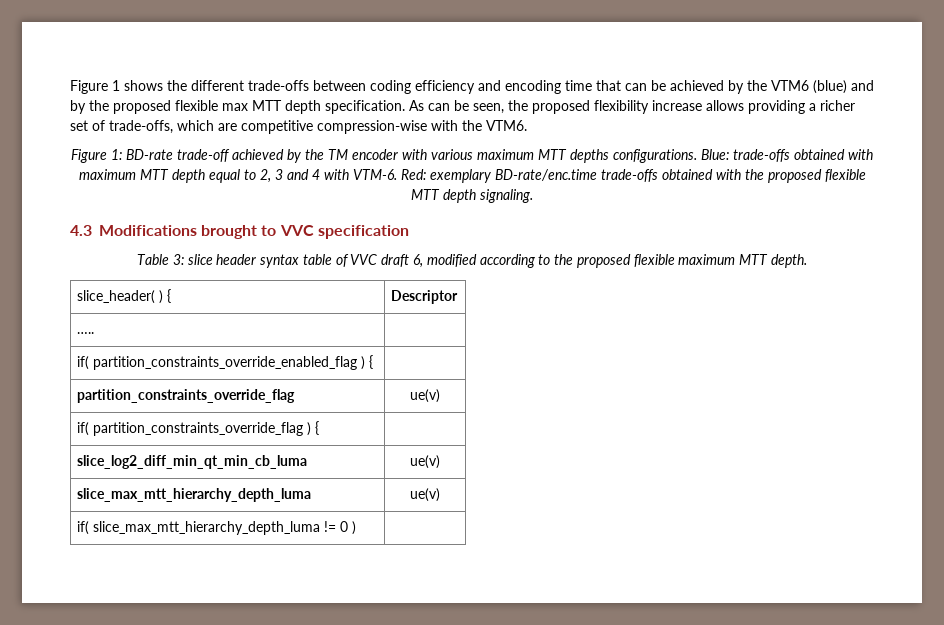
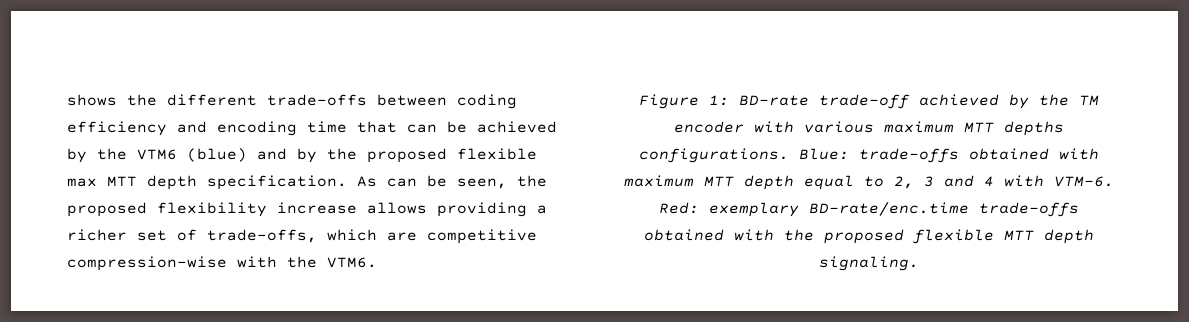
[70,80,120,94] Figure 1 -> (67, 100) none
[70,225,409,239] [136,254,808,268] [77,289,172,304] [391,290,459,304] [77,332,95,334] [77,355,374,370] [77,389,296,403] [410,389,440,403] [77,421,320,436] [77,455,308,469] [410,455,440,469] [77,488,312,502] [410,488,440,502] [77,521,357,535] // 4.3 Modifications brought to VVC specification // Table 3: slice header syntax table of VVC draft 6, modified according to the proposed flexible maximum MTT depth. // slice_header( ) { | Descriptor // ….. | // if( partition_constraints_override_enabled_flag ) { | // partition_constraints_override_flag | ue(v) // if( partition_constraints_override_flag ) { | // slice_log2_diff_min_qt_min_cb_luma | ue(v) // slice_max_mtt_hierarchy_depth_luma | ue(v) // if( slice_max_mtt_hierarchy_depth_luma != 0 ) | -> (919, 263) none

